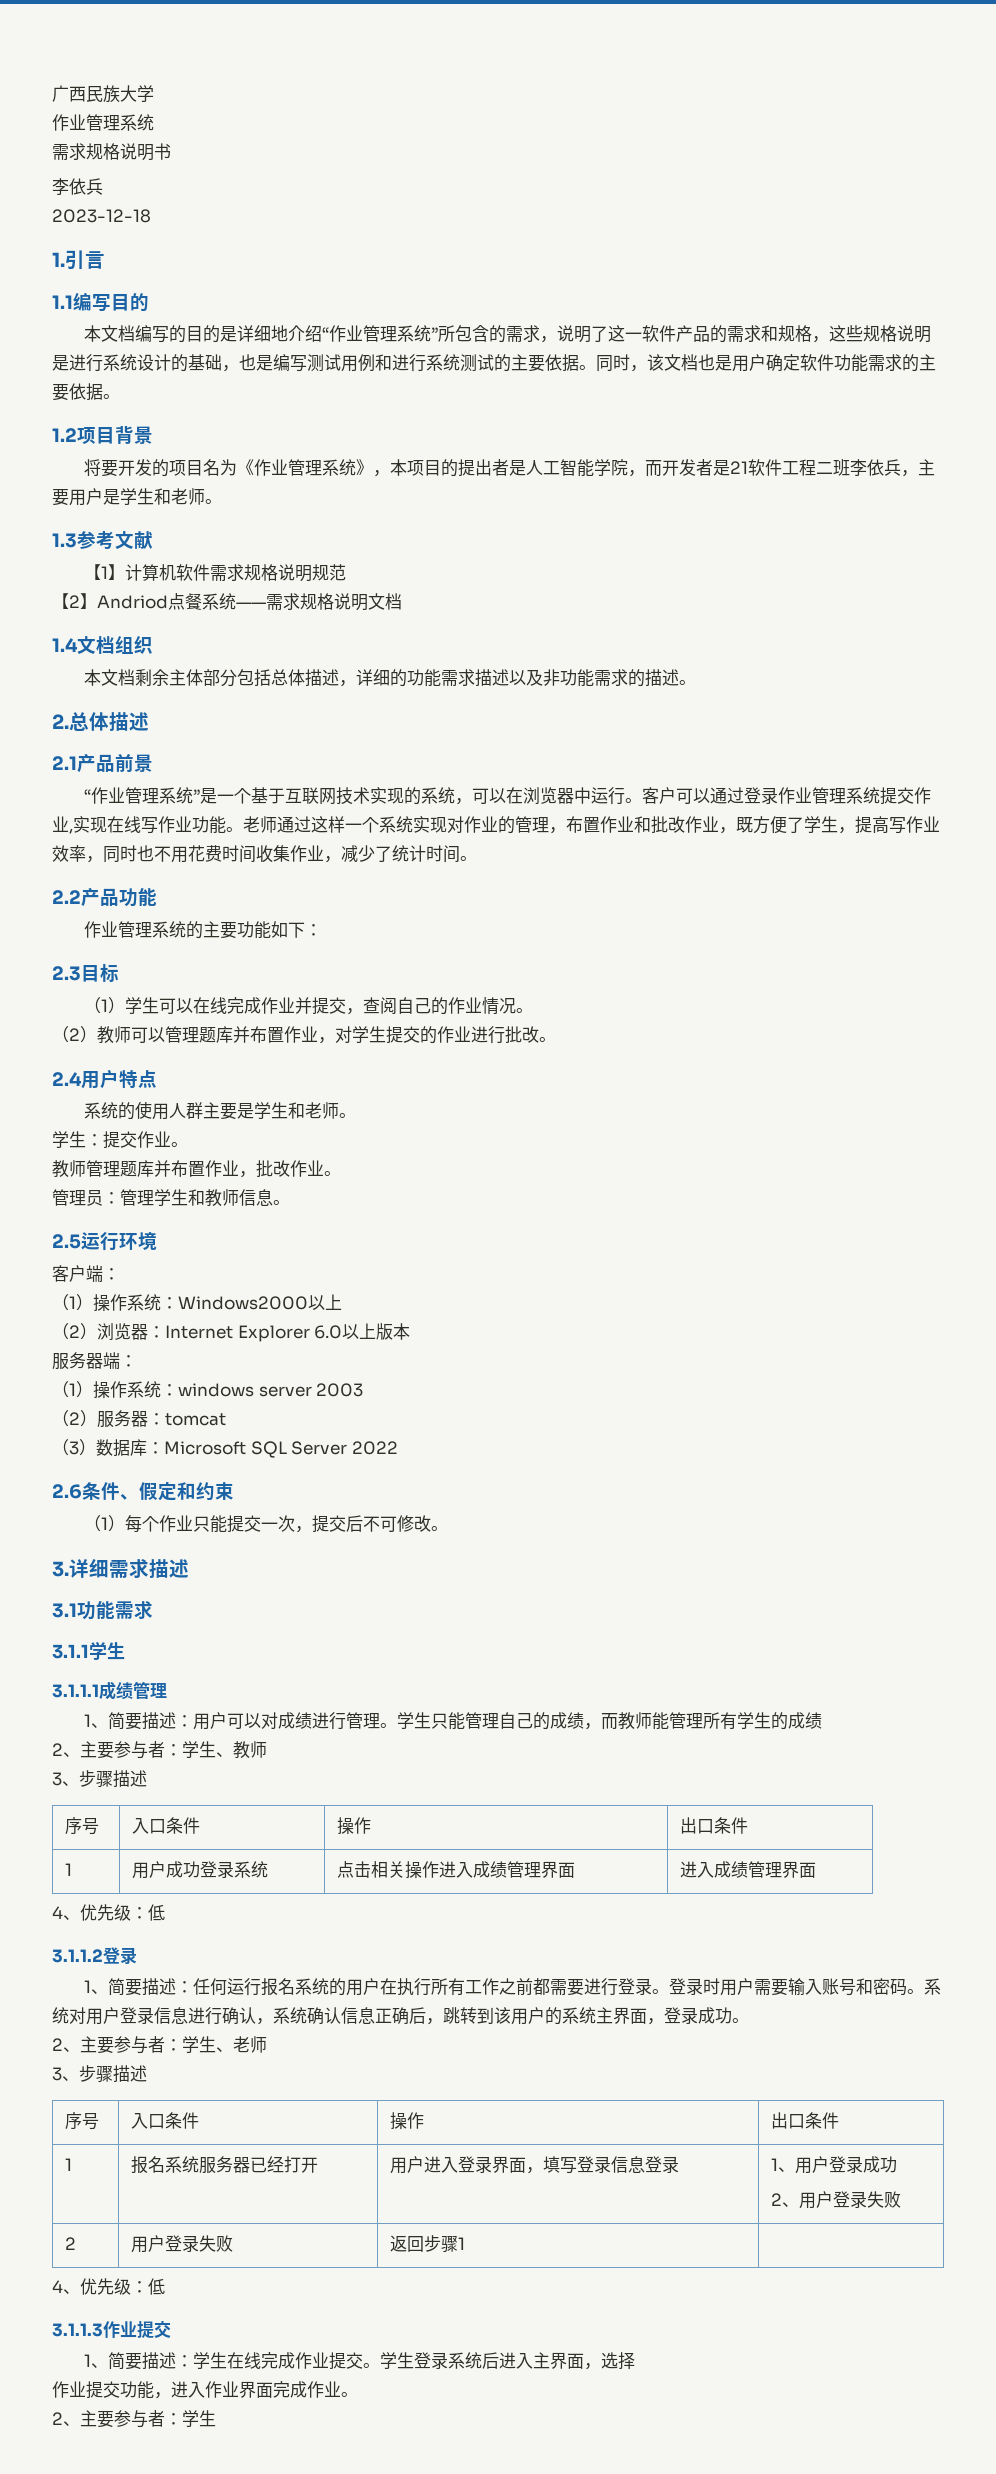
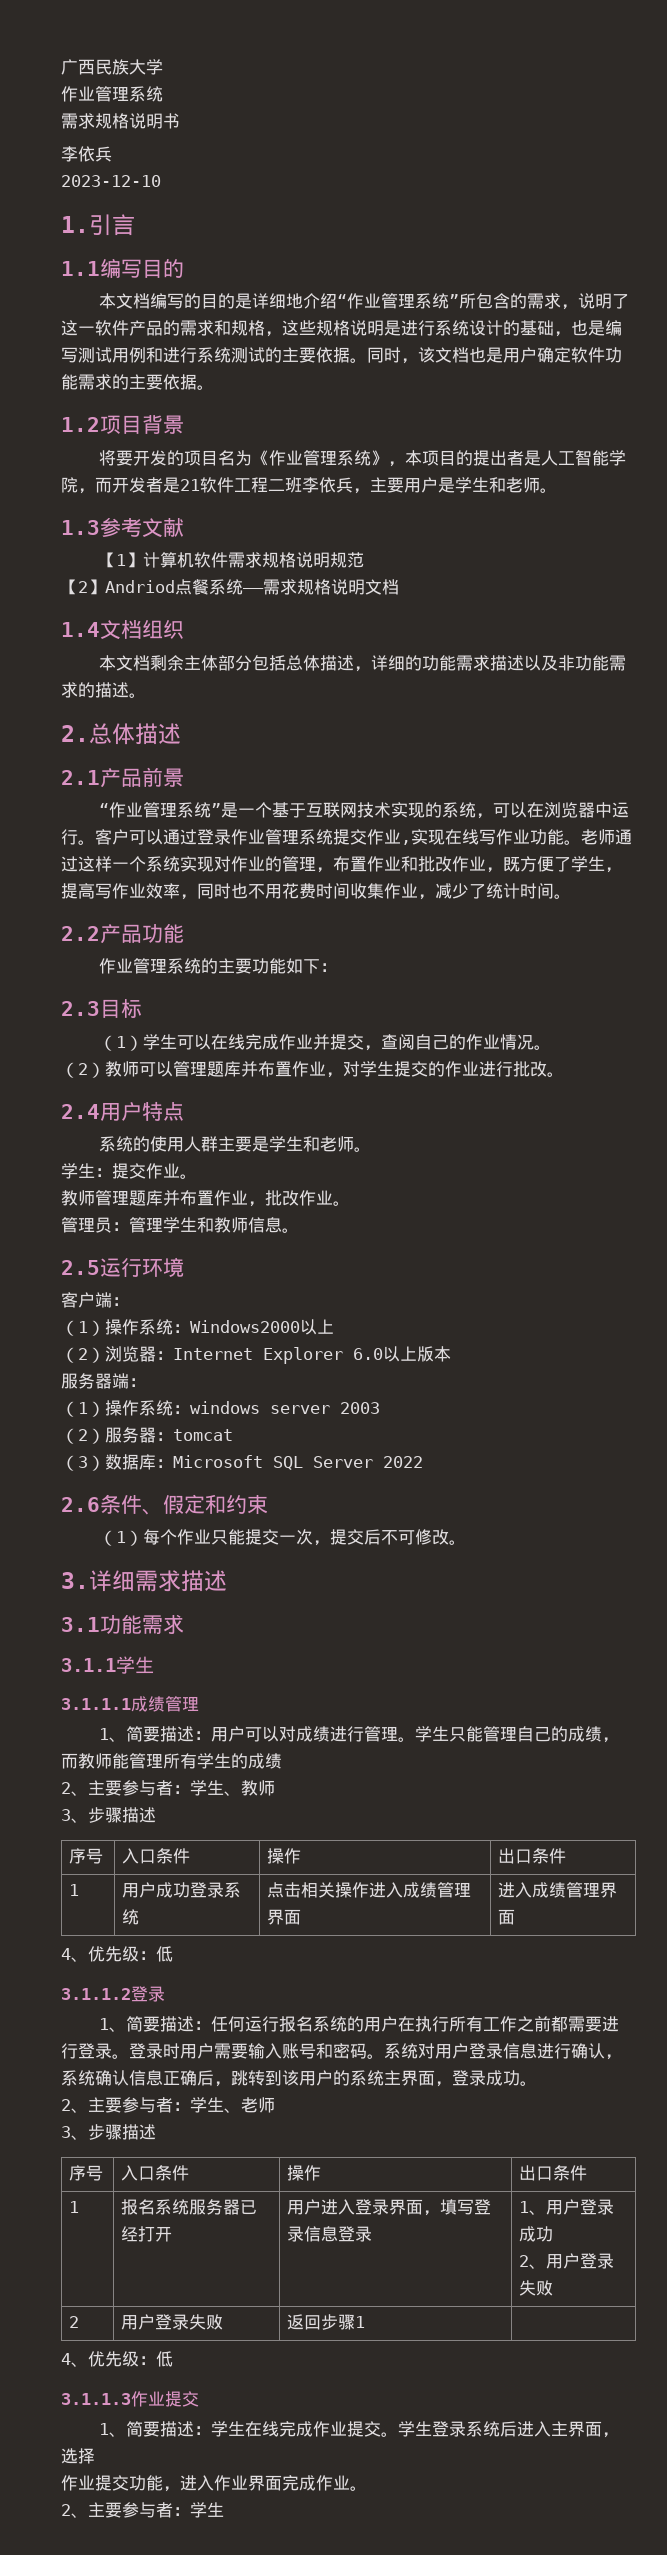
[52,209,151,223] 2023-12-18 -> [61,175,161,187] 2023-12-10

